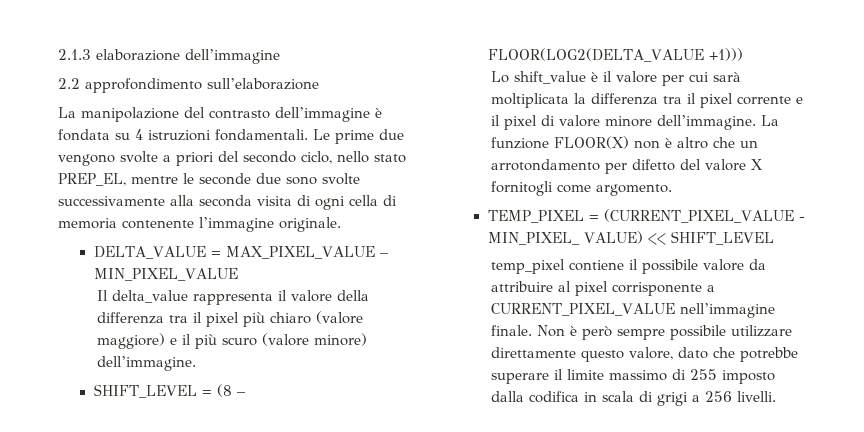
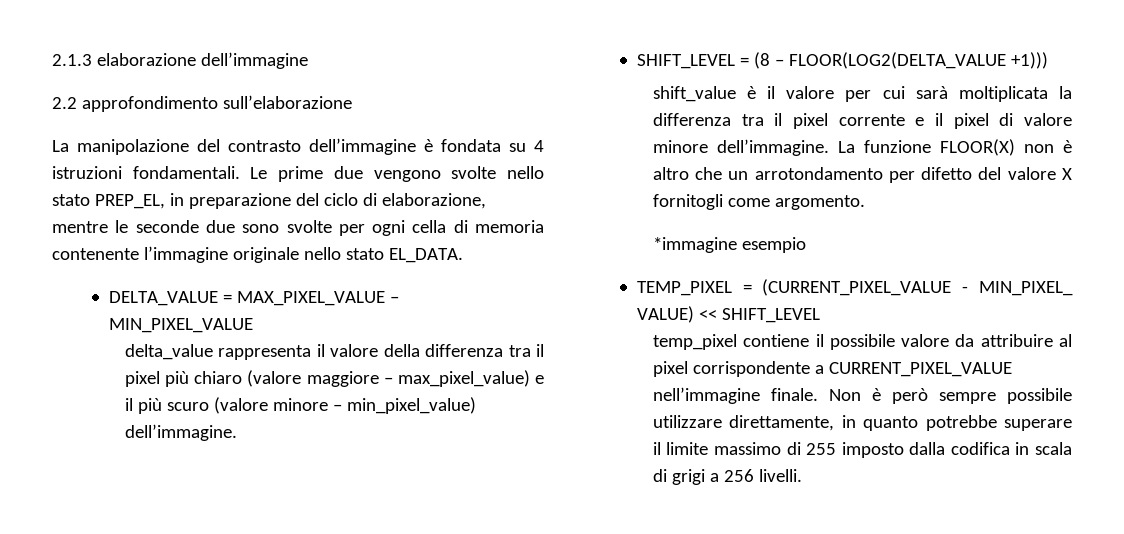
[163,151,406,166] [58,173,126,186] a priori del secondo ciclo, nello stato PREP_EL, -> [507,166,544,179] [52,193,486,209] nello stato PREP_EL, in preparazione del ciclo di elaborazione,
[58,195,311,207] successivamente alla seconda visita di -> [338,224,365,236] per
[279,217,341,232] originale. -> [232,247,463,263] originale nello stato EL_DATA.
[96,290,108,301] Il -> (253, 325) none
[96,333,165,349] maggiore) -> [306,370,530,387] maggiore – max_pixel_value)
[313,333,367,346] minore) -> [272,397,476,414] minore – min_pixel_value)
[490,71,509,83] Lo -> (1048, 60) none
(672, 190) none -> [652,237,806,253] // *immagine esempio
[611,282,702,296] corrisponente -> [692,361,810,377] corrispondente
[490,347,735,362] direttamente questo valore, dato che -> [729,415,919,431] direttamente, in quanto

